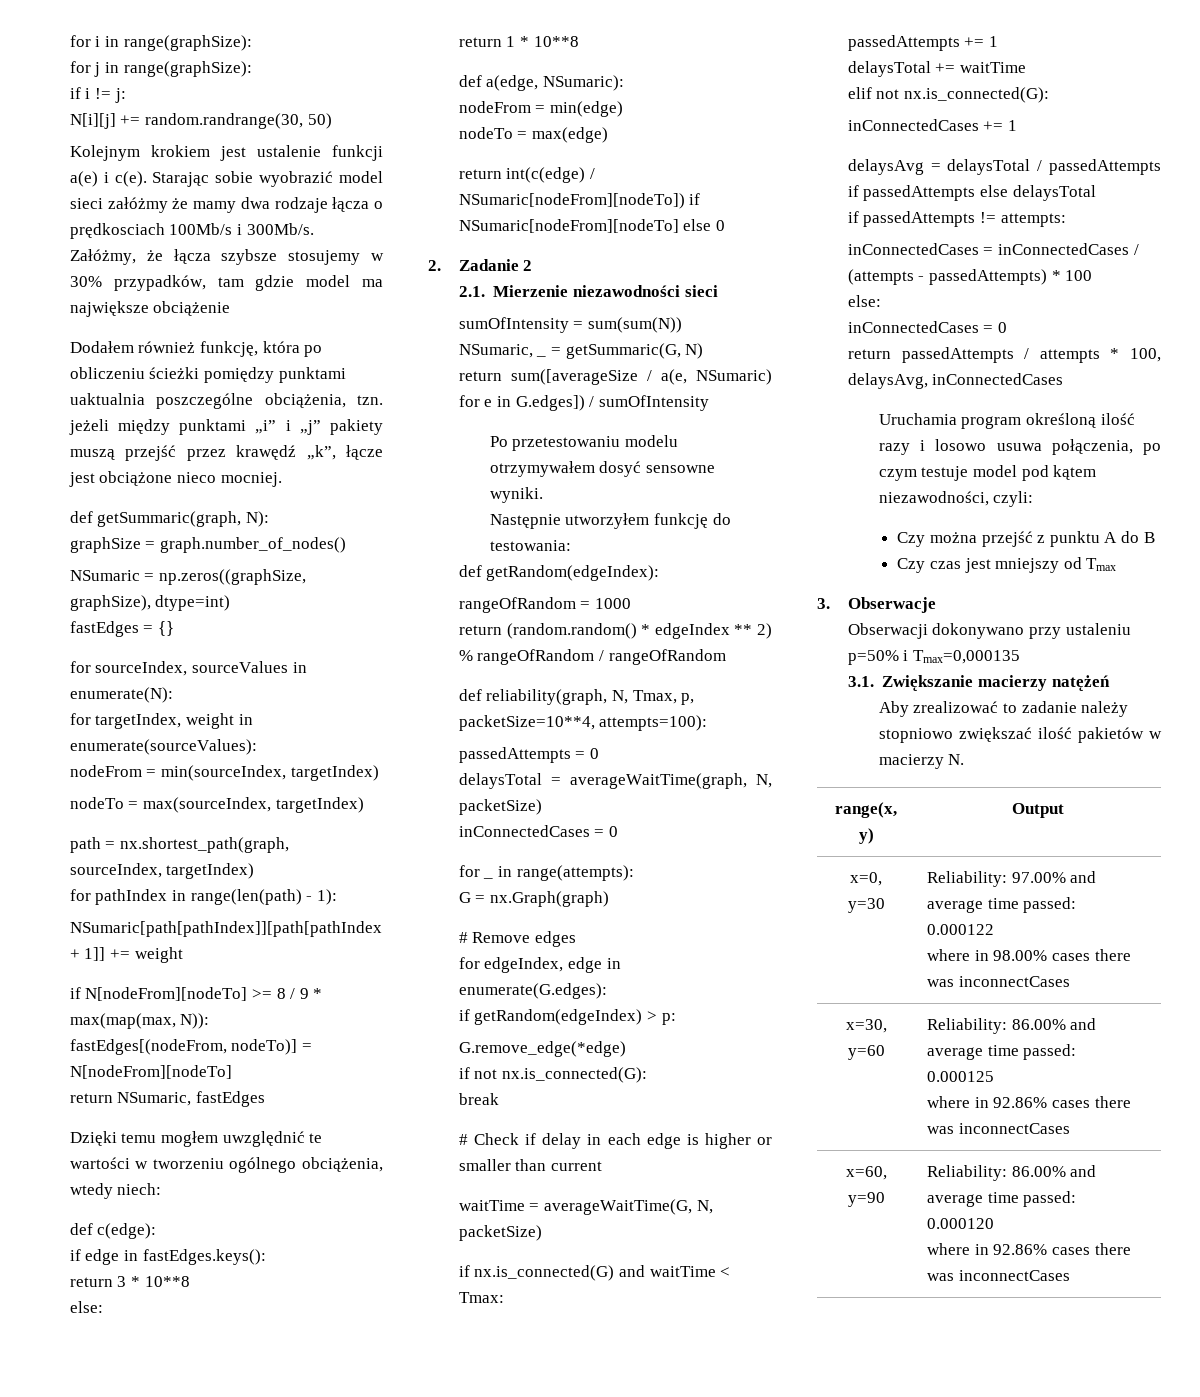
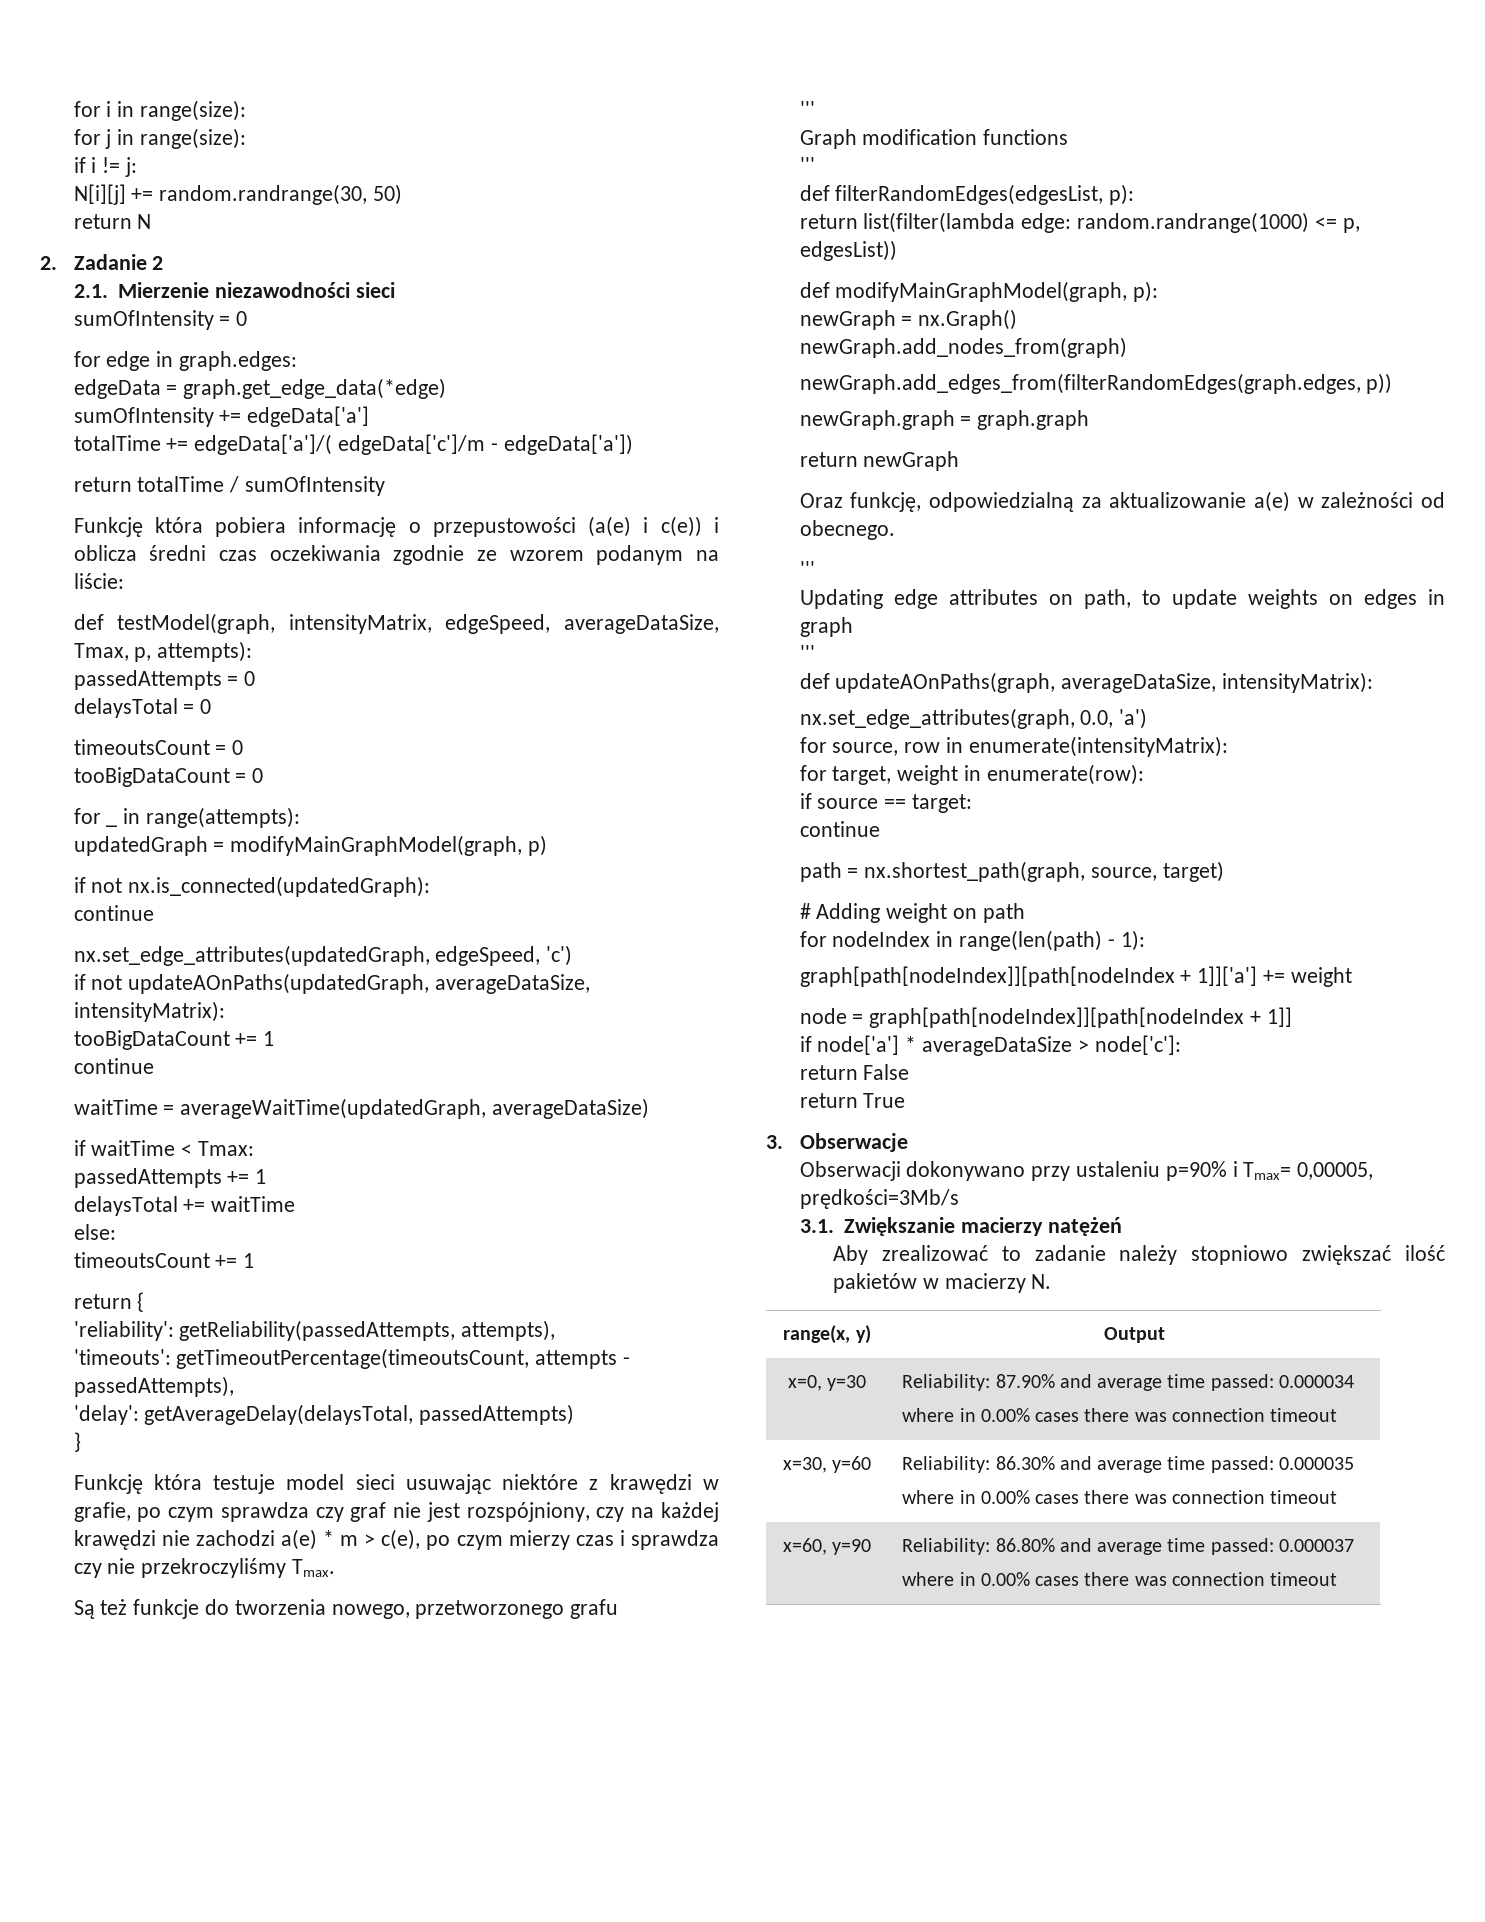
[123,35,252,51] range(graphSize): -> [139,100,246,121] range(size):
[123,61,252,77] range(graphSize): -> [139,128,246,149] range(size):
[69,145,383,161] [69,171,383,187] [69,197,383,213] [69,223,314,239] [69,249,384,265] [69,275,383,291] [69,301,231,317] [69,341,323,357] [69,367,346,383] [69,393,384,409] [68,419,383,435] [69,445,383,461] [68,471,282,487] [69,511,270,527] [69,537,347,553] [69,569,307,585] [69,595,231,611] [69,621,175,637] [69,661,307,676] [69,687,173,703] [69,713,253,729] [69,739,257,755] [69,765,379,781] [69,797,364,813] [69,837,290,853] [69,863,255,879] [69,889,337,905] [69,921,382,937] [69,947,183,963] [69,987,323,1001] [69,1013,210,1029] [69,1039,313,1055] [69,1065,232,1079] [69,1091,266,1107] [69,1131,323,1147] [69,1157,383,1173] [69,1183,162,1199] [69,1223,157,1239] [69,1249,266,1265] [69,1276,190,1287] [69,1301,103,1313] [458,36,579,47] [458,75,625,91] [458,101,624,117] [458,127,609,143] [458,167,596,183] [458,193,701,209] [458,219,726,233] Kolejnym krokiem jest ustalenie funkcji a(e) i c(e). Starając sobie wyobrazić model sieci załóżmy że mamy dwa rodzaje łącza o prędkosciach 100Mb/s i 300Mb/s. Załóżmy, że łącza szybsze stosujemy w 30% przypadków, tam gdzie model ma największe obciążenie // Dodałem również funkcję, która po obliczeniu ścieżki pomiędzy punktami uaktualnia poszczególne obciążenia, tzn. jeżeli między punktami „i” i „j” pakiety muszą przejść przez krawędź „k”, łącze jest obciążone nieco mocniej. // def getSummaric(graph, N): // graphSize = graph.number_of_nodes() // NSumaric = np.zeros((graphSize, graphSize), dtype=int) // fastEdges = {} // for sourceIndex, sourceValues in enumerate(N): // for targetIndex, weight in enumerate(sourceValues): // nodeFrom = min(sourceIndex, targetIndex) // nodeTo = max(sourceIndex, targetIndex) // path = nx.shortest_path(graph, sourceIndex, targetIndex) // for pathIndex in range(len(path) - 1): // NSumaric[path[pathIndex]][path[pathIndex + 1]] += weight // if N[nodeFrom][nodeTo] >= 8 / 9 * max(map(max, N)): // fastEdges[(nodeFrom, nodeTo)] = N[nodeFrom][nodeTo] // return NSumaric, fastEdges // Dzięki temu mogłem uwzględnić te wartości w tworzeniu ogólnego obciążenia, wtedy niech: // def c(edge): // if edge in fastEdges.keys(): // return 3 * 10**8 // else: // return 1 * 10**8 // def a(edge, NSumaric): // nodeFrom = min(edge) // nodeTo = max(edge) // return int(c(edge) / NSumaric[nodeFrom][nodeTo]) if NSumaric[nodeFrom][nodeTo] else 0 -> [73,214,152,229] return N
[588,317,683,333] [458,344,547,358] [551,343,704,359] [458,369,772,385] [458,395,709,411] [489,435,678,451] [489,461,715,477] [489,487,543,503] [489,513,731,529] [489,540,571,551] [458,565,660,581] [458,597,632,613] [458,623,772,639] [458,649,726,665] [458,689,695,705] [458,715,708,731] sum(sum(N)) // NSumaric, _ = getSummaric(G, N) // return sum([averageSize / a(e, NSumaric) for e in G.edges]) / sumOfIntensity // Po przetestowaniu modelu otrzymywałem dosyć sensowne wyniki. // Następnie utworzyłem funkcję do testowania: // def getRandom(edgeIndex): // rangeOfRandom = 1000 // return (random.random() * edgeIndex ** 2) % rangeOfRandom / rangeOfRandom // def reliability(graph, N, Tmax, p, packetSize=10**4, attempts=100): -> [236,311,248,326] [73,351,297,371] [73,378,447,399] [73,406,370,427] [73,434,633,455] [73,476,385,496] [73,516,719,537] [73,545,719,565] [73,573,124,589] [73,613,719,634] [73,641,253,662] 0 // for edge in graph.edges: // edgeData = graph.get_edge_data(*edge) // sumOfIntensity += edgeData['a'] // totalTime += edgeData['a']/( edgeData['c']/m - edgeData['a']) // return totalTime / sumOfIntensity // Funkcję która pobiera informację o przepustowości (a(e) i c(e)) i oblicza średni czas oczekiwania zgodnie ze wzorem podanym na liście: // def testModel(graph, intensityMatrix, edgeSpeed, averageDataSize, Tmax, p, attempts):
[569,773,772,789] [458,799,542,815] [458,825,590,837] averageWaitTime(graph, N, packetSize) // inConnectedCases -> [200,699,212,714] [73,739,244,755] [73,767,230,787] 0 // timeoutsCount = 0 // tooBigDataCount
[458,891,610,907] [458,931,577,947] [458,957,621,973] [458,983,607,999] [458,1009,676,1025] [458,1041,626,1057] [458,1067,648,1083] [458,1093,499,1105] [458,1133,772,1149] [458,1159,603,1171] G = nx.Graph(graph) // # Remove edges // for edgeIndex, edge in enumerate(G.edges): // if getRandom(edgeIndex) > p: // G.remove_edge(*edge) // if not nx.is_connected(G): // break // # Check if delay in each edge is higher or smaller than current -> [73,835,547,856] [73,876,431,897] [73,905,154,921] [73,945,573,966] [73,973,590,994] [73,1001,225,1022] [73,1030,275,1050] [73,1058,154,1074] updatedGraph = modifyMainGraphModel(graph, p) // if not nx.is_connected(updatedGraph): // continue // nx.set_edge_attributes(updatedGraph, edgeSpeed, 'c') // if not updateAOnPaths(updatedGraph, averageDataSize, intensityMatrix): // tooBigDataCount += 1 // continue
[544,1199,713,1215] [458,1225,542,1241] [458,1265,646,1281] averageWaitTime(G, N, packetSize) // if nx.is_connected(G) and -> [180,1098,649,1119] [73,1140,86,1156] averageWaitTime(updatedGraph, averageDataSize) // if
[847,87,1050,103] [847,119,1018,131] [847,159,1161,175] [847,185,1096,201] [847,211,1066,227] [847,243,1139,255] [847,269,1093,285] [847,295,881,307] [847,321,1008,333] [847,347,1161,363] [847,373,1064,389] [878,413,1135,429] [878,439,1161,455] [878,465,1097,481] [878,491,1034,507] [897,531,1155,547] [897,557,1117,573] elif not nx.is_connected(G): // inConnectedCases += 1 // delaysAvg = delaysTotal / passedAttempts if passedAttempts else delaysTotal // if passedAttempts != attempts: // inConnectedCases = inConnectedCases / (attempts - passedAttempts) * 100 // else: // inConnectedCases = 0 // return passedAttempts / attempts * 100, delaysAvg, inConnectedCases // Uruchamia program określoną ilość razy i losowo usuwa połączenia, po czym testuje model pod kątem niezawodności, czyli: // Czy można przejść z punktu A do B // Czy czas jest mniejszy od Tmax -> [73,1224,116,1240] [73,1252,255,1268] [73,1292,145,1312] [73,1320,556,1341] [73,1348,630,1369] [73,1376,234,1397] [73,1404,575,1425] [73,1432,81,1452] [73,1474,719,1494] [73,1502,719,1522] [73,1529,719,1550] [73,1558,335,1578] [73,1599,619,1619] [799,101,815,117] [799,129,1069,149] [799,157,815,173] [799,184,1135,205] [799,212,1360,233] [799,240,897,261] [799,281,1159,302] [799,309,1018,330] [799,337,1127,358] [799,373,1393,394] [799,410,1090,430] [799,451,960,471] [799,491,1445,512] [799,520,895,540] [799,561,815,577] [799,589,1445,609] [799,617,853,637] [799,645,815,661] [799,672,1373,693] [799,708,1148,729] [799,736,1228,757] [799,764,1144,785] [799,793,972,813] [799,821,880,837] [799,861,1224,882] [799,903,1025,923] [799,930,1145,951] [799,966,1352,987] [799,1007,1292,1028] [799,1035,1181,1056] [799,1064,910,1080] [799,1093,906,1108] else: // timeoutsCount += 1 // return { // 'reliability': getReliability(passedAttempts, attempts), // 'timeouts': getTimeoutPercentage(timeoutsCount, attempts - passedAttempts), // 'delay': getAverageDelay(delaysTotal, passedAttempts) // } // Funkcję która testuje model sieci usuwając niektóre z krawędzi w grafie, po czym sprawdza czy graf nie jest rozspójniony, czy na każdej krawędzi nie zachodzi a(e) * m > c(e), po czym mierzy czas i sprawdza czy nie przekroczyliśmy Tmax. // Są też funkcje do tworzenia nowego, przetworzonego grafu // ''' // Graph modification functions // ''' // def filterRandomEdges(edgesList, p): // return list(filter(lambda edge: random.randrange(1000) <= p, edgesList)) // def modifyMainGraphModel(graph, p): // newGraph = nx.Graph() // newGraph.add_nodes_from(graph) // newGraph.add_edges_from(filterRandomEdges(graph.edges, p)) // newGraph.graph = graph.graph // return newGraph // Oraz funkcję, odpowiedzialną za aktualizowanie a(e) w zależności od obecnego. // ''' // Updating edge attributes on path, to update weights on edges in graph // ''' // def updateAOnPaths(graph, averageDataSize, intensityMatrix): // nx.set_edge_attributes(graph, 0.0, 'a') // for source, row in enumerate(intensityMatrix): // for target, weight in enumerate(row): // if source == target: // continue // path = nx.shortest_path(graph, source, target) // # Adding weight on path // for nodeIndex in range(len(path) - 1): // graph[path[nodeIndex]][path[nodeIndex + 1]]['a'] += weight // node = graph[path[nodeIndex]][path[nodeIndex + 1]] // if node['a'] * averageDataSize > node['c']: // return False // return True
[847,650,1021,665] p=50% i Tmax=0,000135 -> [1165,1161,1374,1181] [799,1189,959,1209] p=90% i Tmax= 0,00005, prędkości=3Mb/s
[1011,871,1097,883] [927,897,1077,913] [927,924,995,935] [927,949,1131,961] [927,976,1070,987] 97.00% and average time passed: 0.000122 // where in 98.00% cases there was inconnectCases -> [995,1374,1354,1391] [902,1408,1338,1422] 87.90% and average time passed: 0.000034 // where in 0.00% cases there was connection timeout
[1011,1018,1097,1030] [927,1044,1077,1060] [927,1071,995,1082] [927,1096,1131,1108] [927,1123,1070,1134] 86.00% and average time passed: 0.000125 // where in 92.86% cases there was inconnectCases -> [995,1456,1354,1473] [902,1490,1338,1504] 86.30% and average time passed: 0.000035 // where in 0.00% cases there was connection timeout
[1011,1165,1097,1177] [927,1191,1077,1207] [927,1218,995,1229] [927,1243,1131,1255] [927,1270,1070,1281] 86.00% and average time passed: 0.000120 // where in 92.86% cases there was inconnectCases -> [995,1538,1354,1555] [902,1572,1338,1586] 86.80% and average time passed: 0.000037 // where in 0.00% cases there was connection timeout

